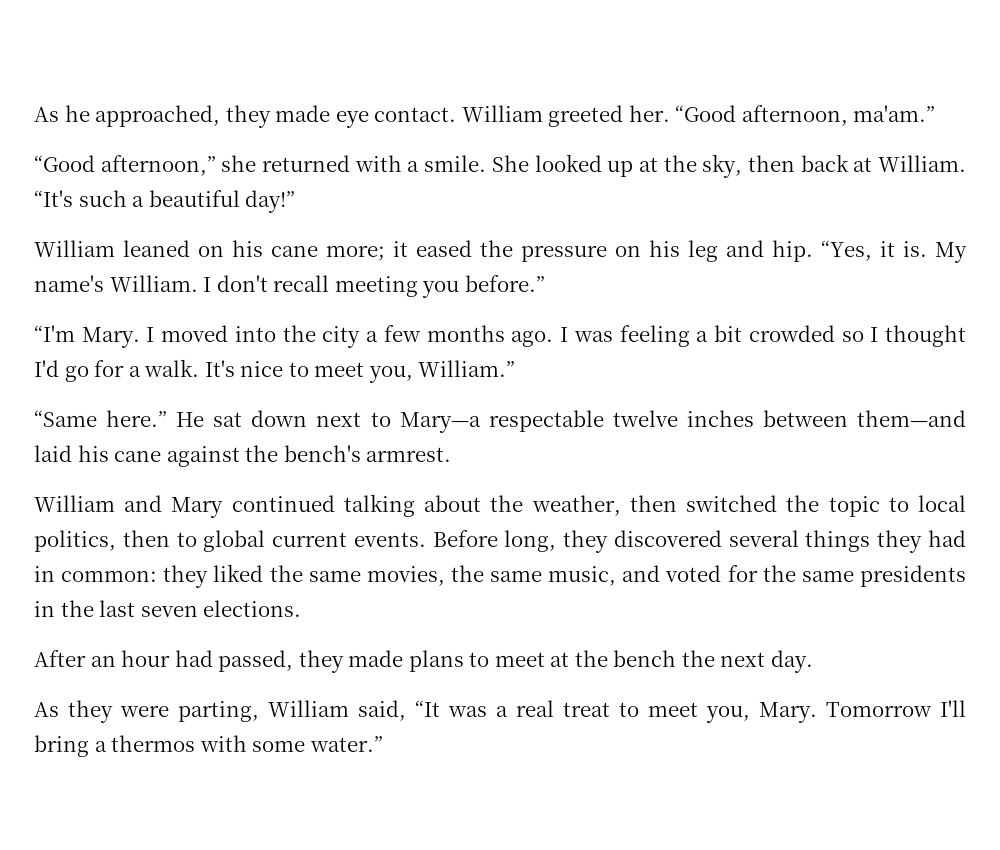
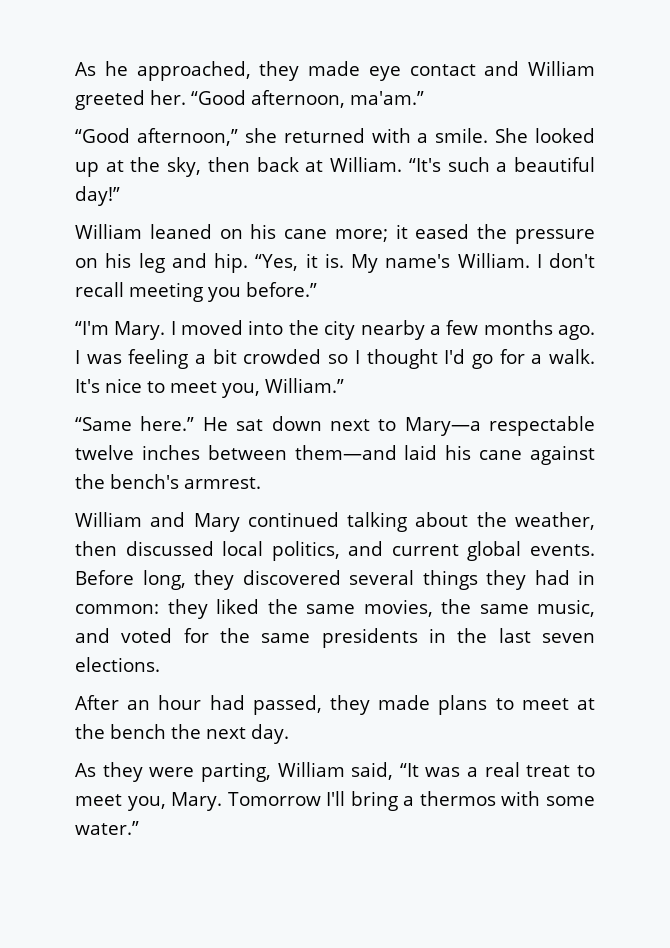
[374,107,457,122] contact. -> [409,61,520,76] contact and
(361, 337) none -> [360,320,425,340] nearby
[686,495,967,517] [34,530,348,552] switched the topic to local politics, then to global current -> [125,541,522,561] discussed local politics, and current global

